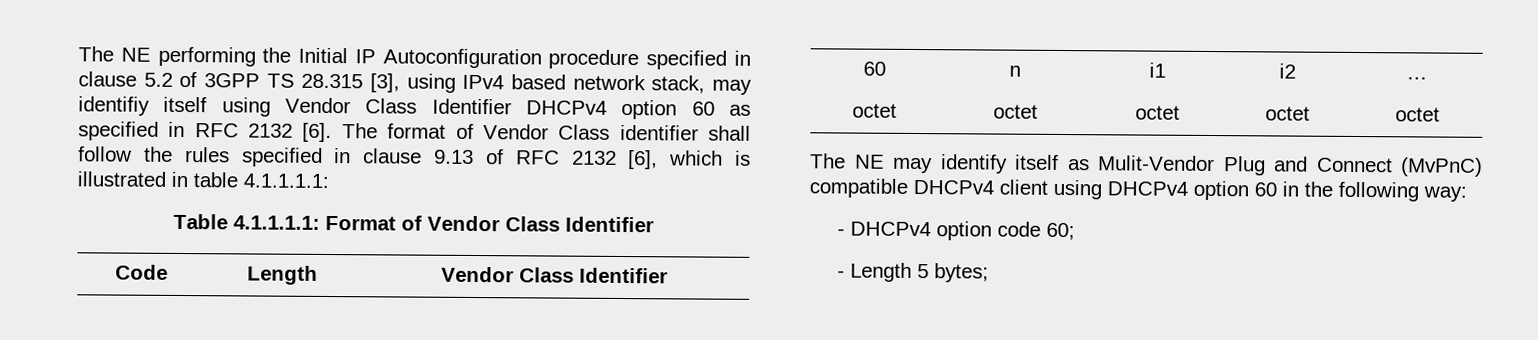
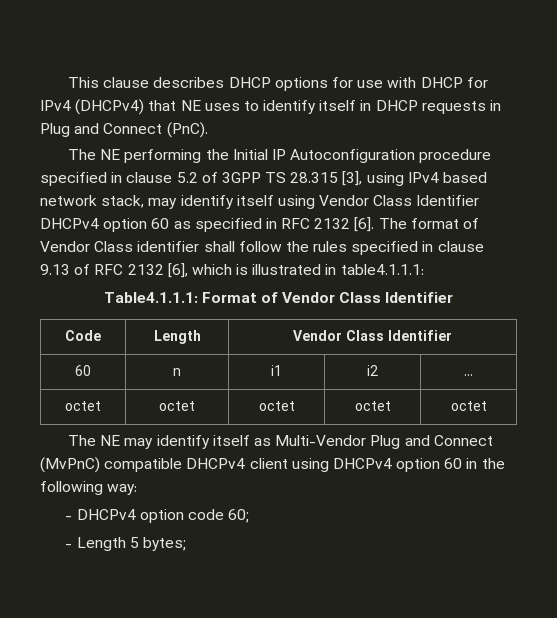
(78, 54) none -> [68,77,488,91] [40,99,502,115] [40,122,208,138] This clause describes DHCP options for use with DHCP for IPv4 (DHCPv4) that NE uses to identify itself in DHCP requests in Plug and Connect (PnC). //
[78,96,150,116] identifiy -> [180,195,234,209] identify
[193,172,329,189] [173,213,320,230] table 4.1.1.1.1: // Table 4.1.1.1.1: -> [340,264,424,275] [103,292,198,303] table4.1.1.1: // Table4.1.1.1:
[1098,155,1215,172] Mulit-Vendor -> [275,435,367,446] Multi-Vendor

